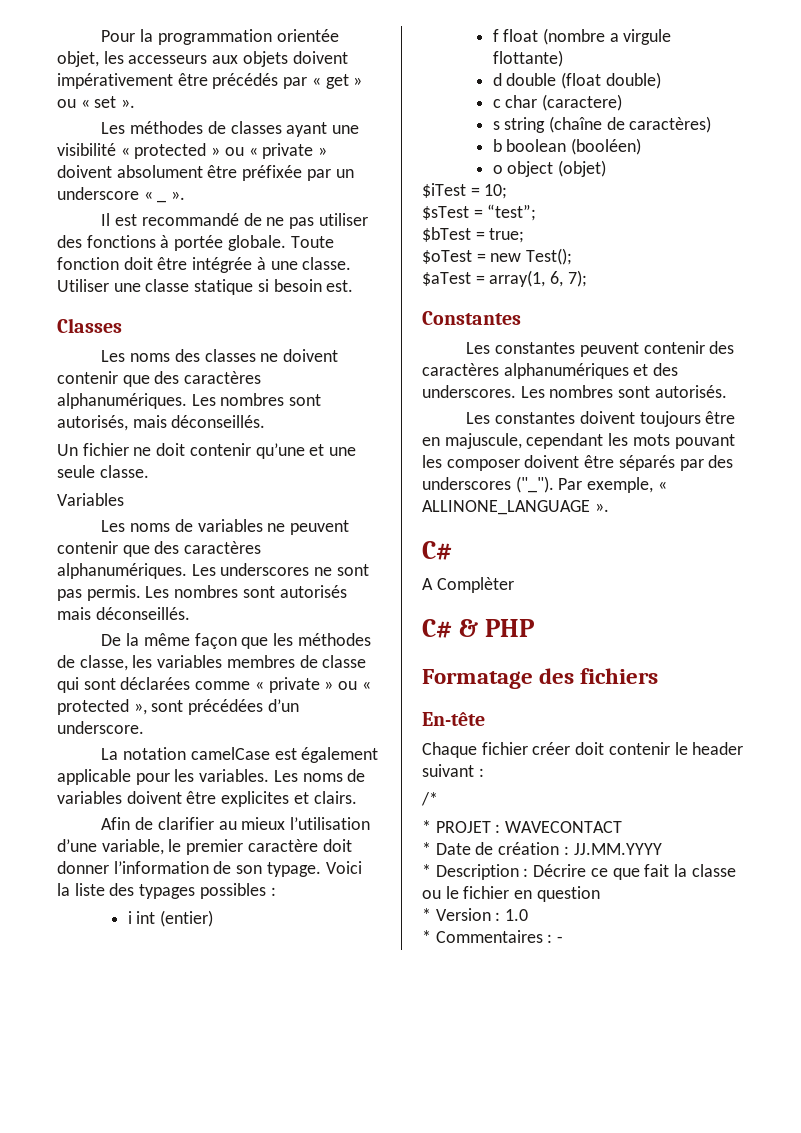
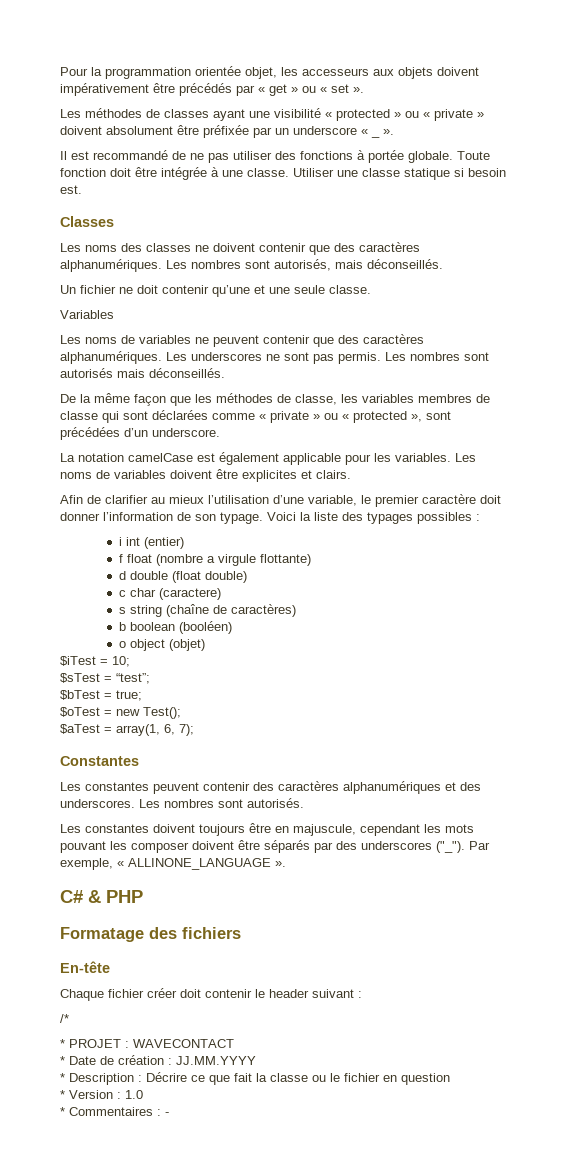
[422,577,514,593] [422,619,452,638] // A Complèter // C# -> (83, 896) none

